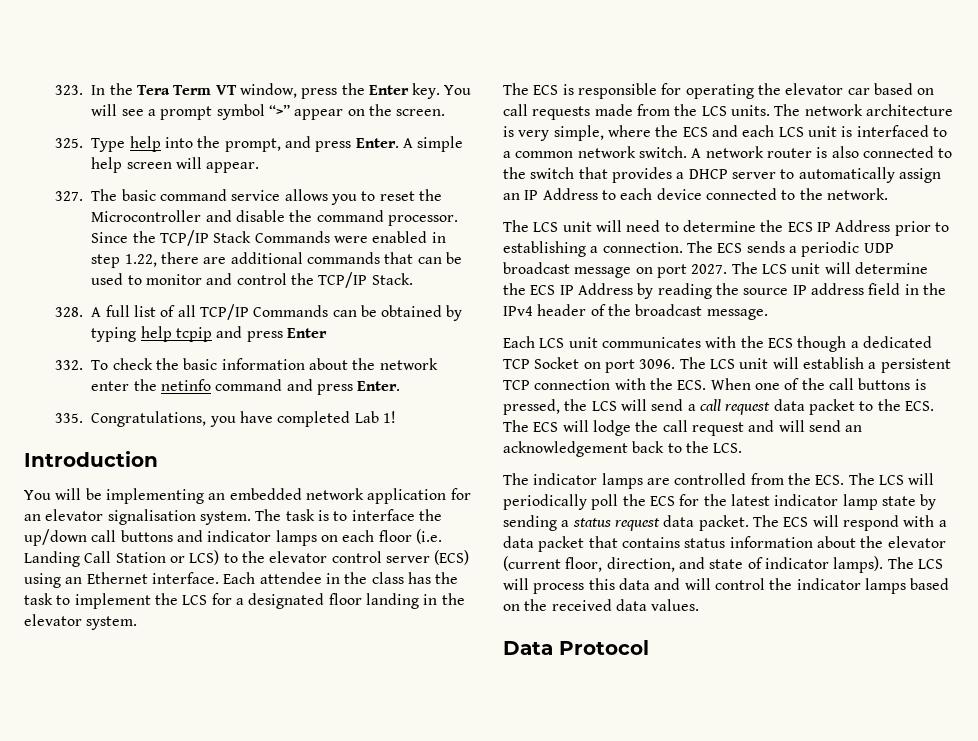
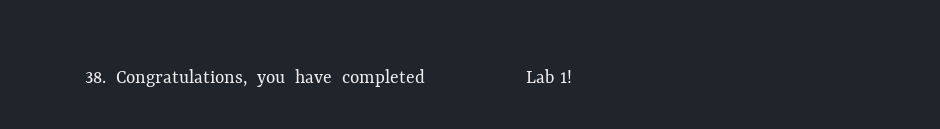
[55,83,472,99] [91,104,446,120] [55,136,464,152] [91,157,260,173] [55,189,442,205] [91,210,458,226] [91,230,446,246] [91,252,462,268] [91,272,413,288] [55,304,463,321] [91,326,327,342] [55,358,438,370] [91,379,401,395] [55,413,84,423] 323. In the Tera Term VT window, press the Enter key. You will see a prompt symbol “>” appear on the screen. // 325. Type help into the prompt, and press Enter. A simple help screen will appear. // 327. The basic command service allows you to reset the Microcontroller and disable the command processor. Since the TCP/IP Stack Commands were enabled in step 1.22, there are additional commands that can be used to monitor and control the TCP/IP Stack. // 328. A full list of all TCP/IP Commands can be obtained by typing help tcpip and press Enter // 332. To check the basic information about the network enter the netinfo command and press Enter. // 335. -> [85,72,107,83] 38.
[24,451,158,467] [24,488,471,504] [24,509,442,525] [24,529,442,546] [24,550,470,567] [24,572,459,588] [24,593,465,609] [24,614,138,630] [503,83,935,99] [503,104,953,120] [503,125,947,141] [503,146,953,158] [503,167,941,183] [503,188,888,200] [503,220,949,236] [503,241,894,257] [503,262,928,278] [503,283,946,299] [503,304,768,320] [503,336,932,352] [503,357,951,373] [503,378,926,390] [503,399,934,415] [503,420,863,436] [503,441,743,457] [503,473,935,489] [503,494,937,510] [503,515,947,531] [503,536,946,552] [503,556,943,573] [503,578,950,594] [503,599,700,611] [503,640,649,655] // Introduction // You will be implementing an embedded network application for an elevator signalisation system. The task is to interface the up/down call buttons and indicator lamps on each floor (i.e. Landing Call Station or LCS) to the elevator control server (ECS) using an Ethernet interface. Each attendee in the class has the task to implement the LCS for a designated floor landing in the elevator system. // The ECS is responsible for operating the elevator car based on call requests made from the LCS units. The network architecture is very simple, where the ECS and each LCS unit is interfaced to a common network switch. A network router is also connected to the switch that provides a DHCP server to automatically assign an IP Address to each device connected to the network. // The LCS unit will need to determine the ECS IP Address prior to establishing a connection. The ECS sends a periodic UDP broadcast message on port 2027. The LCS unit will determine the ECS IP Address by reading the source IP address field in the IPv4 header of the broadcast message. // Each LCS unit communicates with the ECS though a dedicated TCP Socket on port 3096. The LCS unit will establish a persistent TCP connection with the ECS. When one of the call buttons is pressed, the LCS will send a call request data packet to the ECS. The ECS will lodge the call request and will send an acknowledgement back to the LCS. // The indicator lamps are controlled from the ECS. The LCS will periodically poll the ECS for the latest indicator lamp state by sending a status request data packet. The ECS will respond with a data packet that contains status information about the elevator (current floor, direction, and state of indicator lamps). The LCS will process this data and will control the indicator lamps based on the received data values. // Data Protocol -> (572, 76) none

